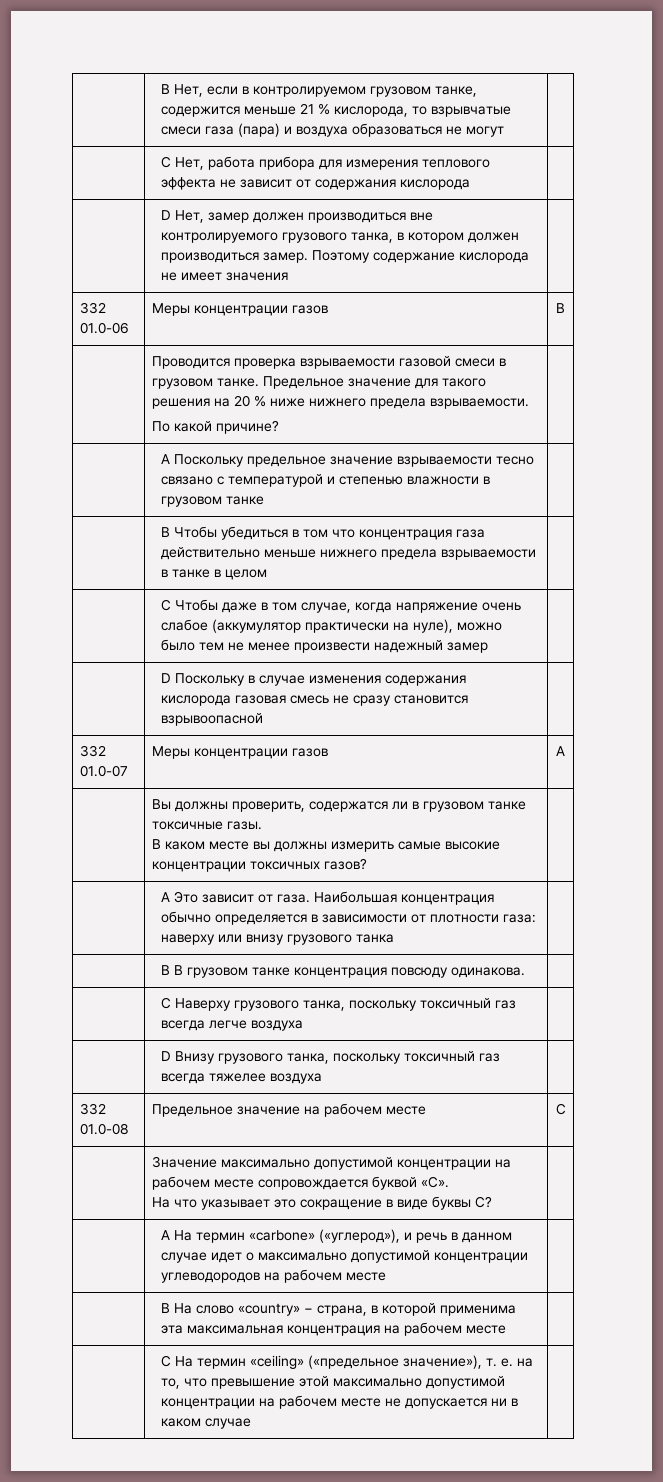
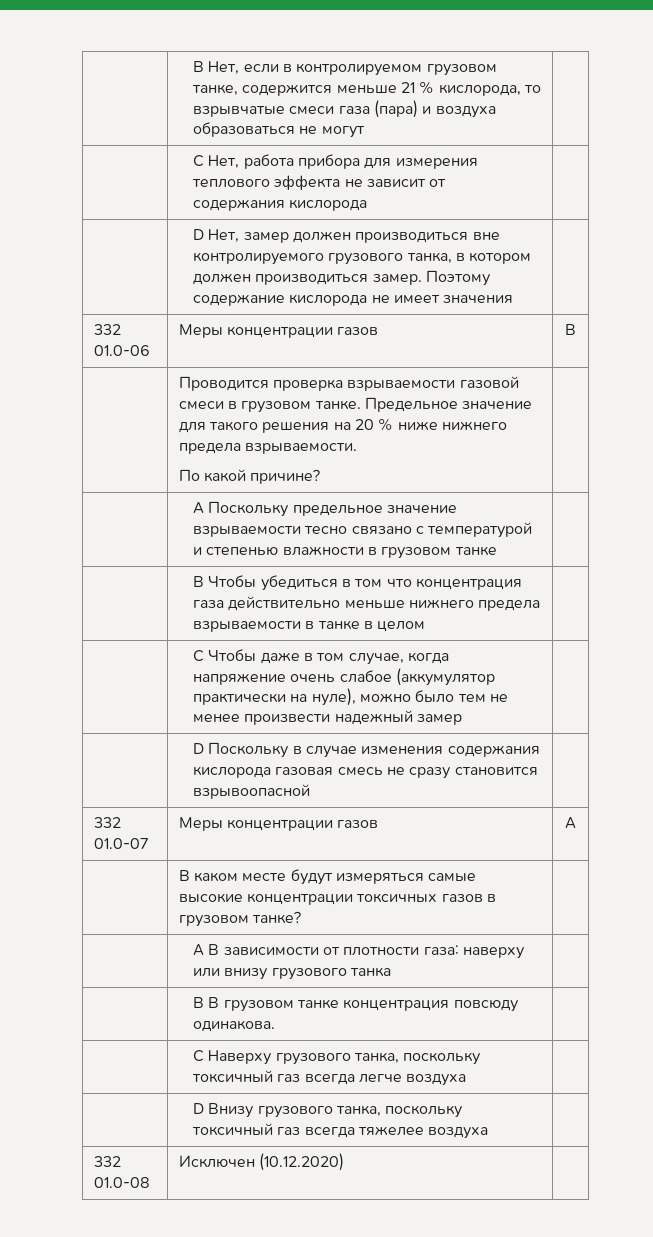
[151,799,526,812] [151,821,262,830] [151,839,500,852] [151,858,367,872] [161,891,495,905] [161,911,319,925] Вы должны проверить, содержатся ли в грузовом танке токсичные газы. // В каком месте вы должны измерить самые высокие концентрации токсичных газов? | // | A Это зависит от газа. Наибольшая концентрация обычно определяется в -> [178,869,477,885] [178,893,497,905] [178,911,302,927] [192,944,220,956] В каком месте будут измеряться самые высокие концентрации токсичных газов в грузовом танке? | // | A В
[151,1103,426,1117] [555,1103,566,1115] [151,1156,511,1170] [151,1176,449,1190] [151,1196,492,1210] [161,1229,513,1243] [161,1250,529,1263] [161,1269,387,1283] [161,1303,517,1316] [161,1322,507,1336] [161,1355,534,1369] [161,1376,506,1389] [161,1395,519,1409] [161,1418,252,1429] Предельное значение на рабочем месте | C // | Значение максимально допустимой концентрации на рабочем месте сопровождается буквой «С». // На что указывает это сокращение в виде буквы C? | // | A На термин «carbone» («углерод»), и речь в данном случае идет о максимально допустимой концентрации углеводородов на рабочем месте | // | B На слово «сountry» − страна, в которой применима эта максимальная концентрация на рабочем месте | // | C На термин «сeiling» («предельное значение»), т. е. на то, что превышение этой максимально допустимой концентрации на рабочем месте не допускается ни в каком случае -> [178,1153,345,1171] Исключен (10.12.2020)

